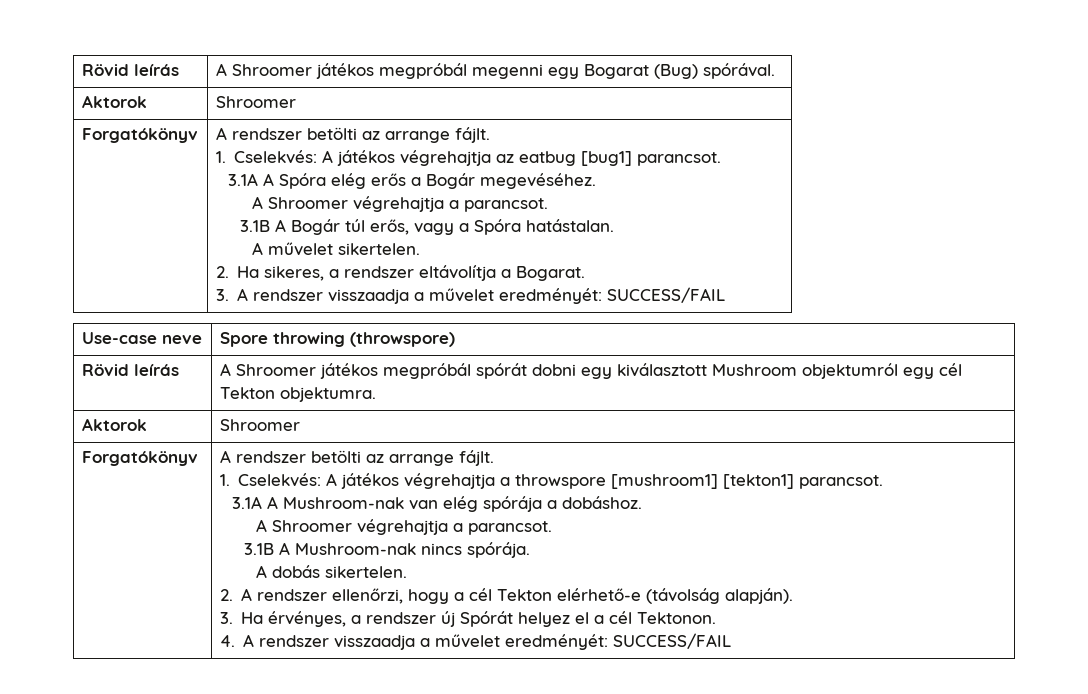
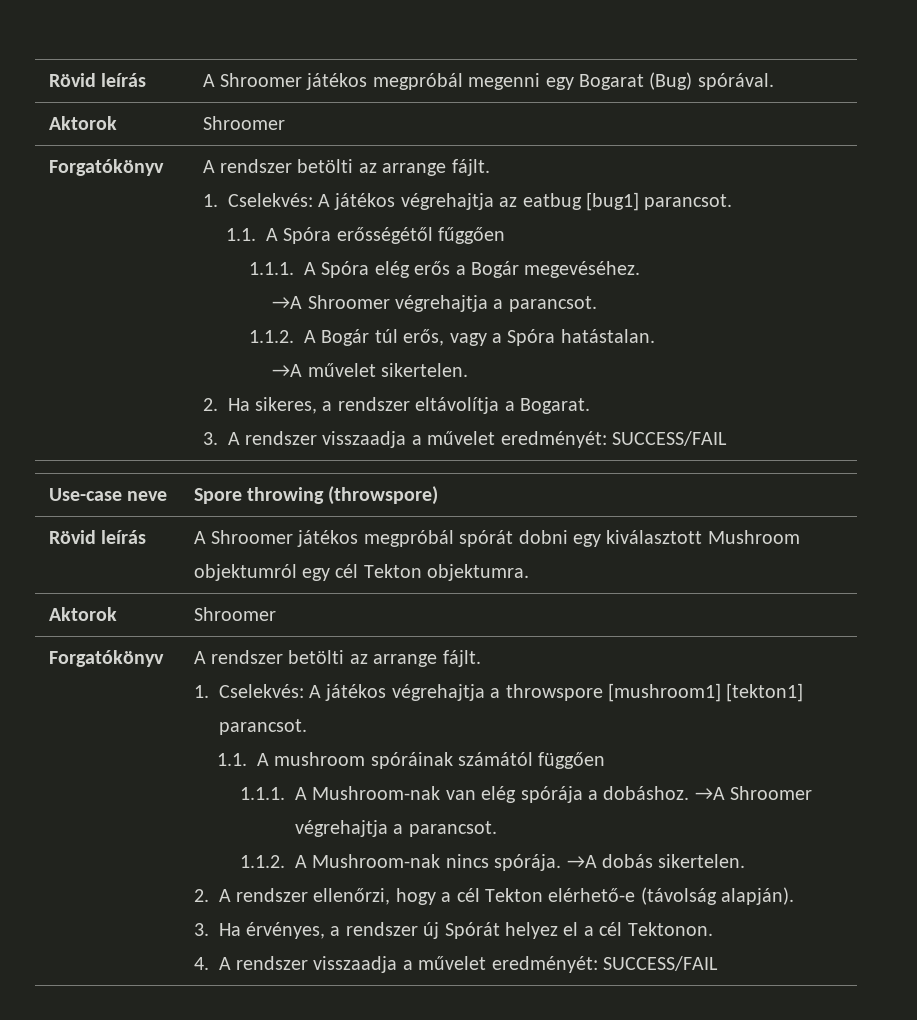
[227,173,258,186] 3.1A -> [225,227,505,244] [248,262,294,275] 1.1. A Spóra erősségétől fűggően // 1.1.1.
[252,196,549,212] [239,220,270,232] A Shroomer végrehajtja a parancsot. // 3.1B -> [272,295,597,312] [248,330,294,343] →A Shroomer végrehajtja a parancsot. // 1.1.2.
[252,242,264,255] A -> [272,364,303,377] →A
[231,496,262,509] 3.1A -> [216,752,606,769] [239,787,285,800] 1.1. A mushroom spóráinak számától függően // 1.1.1.
[256,519,553,535] [243,543,274,555] // A Shroomer végrehajtja a parancsot. // 3.1B -> [694,786,813,800] [294,820,497,837] [239,855,285,868] →A Shroomer végrehajtja a parancsot. // 1.1.2.
[256,565,268,578] // A -> [566,855,597,868] →A

